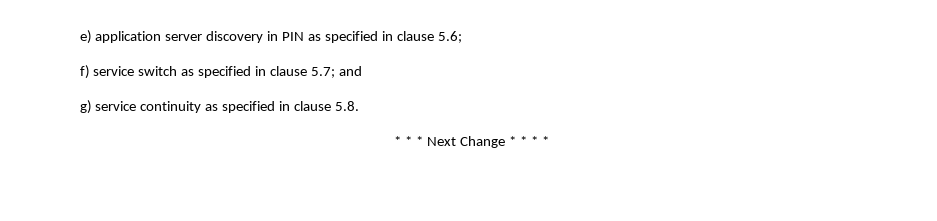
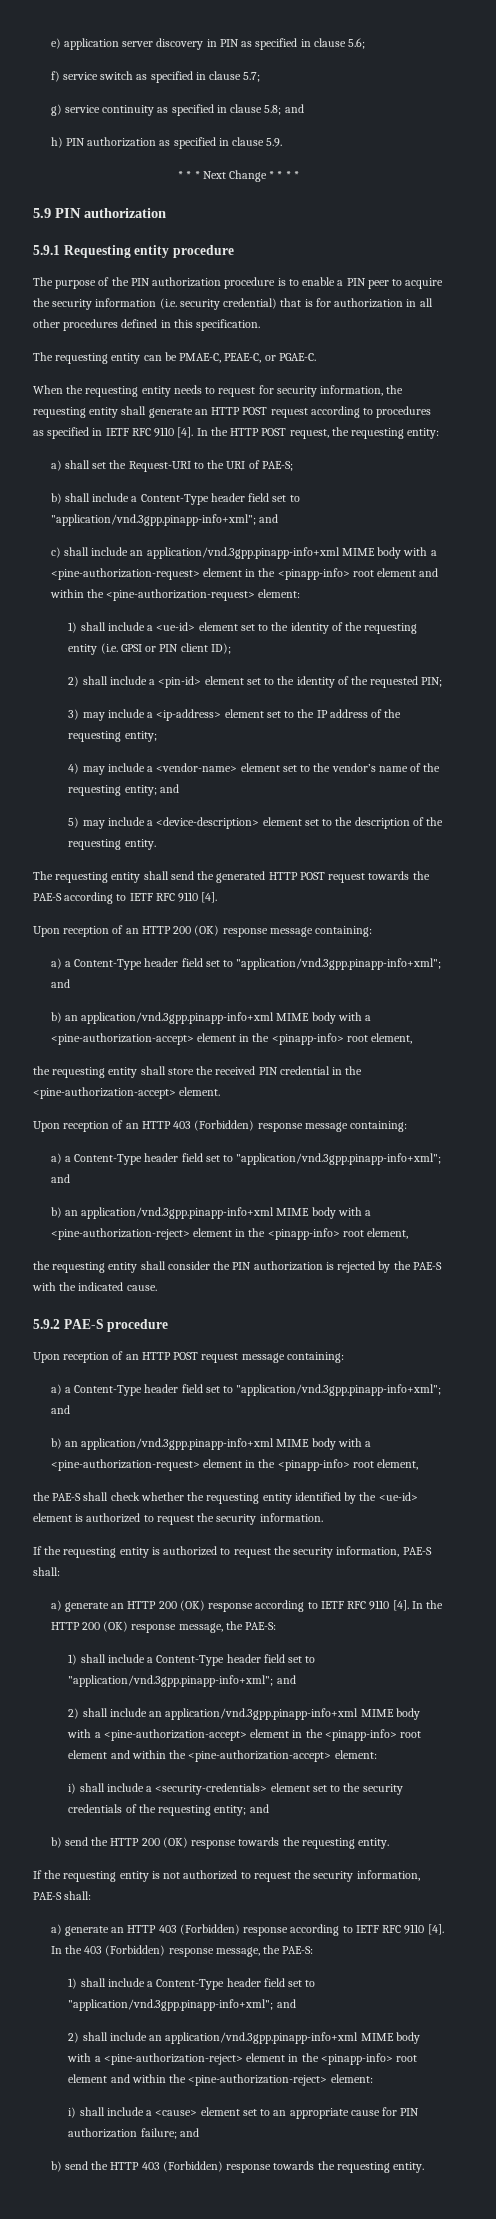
[338,66,362,76] and -> (261, 77) none
[334,101,359,111] 5.8. -> [264,104,304,115] [50,137,283,149] 5.8; and // h) PIN authorization as specified in clause 5.9.
(549, 141) none -> [33,208,166,218] [33,245,234,258] [33,277,444,289] [33,298,433,310] [33,319,261,331] [33,352,316,364] [33,385,404,397] [33,406,432,418] [33,427,440,439] [50,460,293,472] [50,493,300,505] [50,514,278,526] [50,547,437,559] [50,568,439,580] [49,589,301,601] [68,622,418,634] [68,643,231,655] [68,676,443,688] [68,709,402,721] [68,731,157,742] [68,763,441,775] [68,784,179,796] [68,817,444,829] [68,839,156,850] [33,871,430,883] [33,892,218,904] [33,925,373,937] [50,958,442,970] [50,979,70,988] [50,1012,372,1024] [50,1033,413,1045] [33,1066,363,1078] [33,1087,221,1099] [33,1120,408,1132] [50,1153,442,1165] [50,1174,70,1183] [50,1207,372,1219] [50,1228,409,1240] [33,1261,442,1273] [32,1282,157,1291] [33,1319,169,1332] [33,1351,344,1363] [50,1384,442,1396] [50,1405,70,1414] [50,1438,372,1450] [50,1459,419,1471] [33,1492,418,1504] [33,1513,323,1525] [33,1546,432,1558] [33,1567,60,1576] [50,1600,444,1612] [50,1621,277,1633] [68,1654,316,1666] [68,1675,296,1687] [68,1708,420,1720] [67,1729,422,1741] [68,1750,377,1762] [68,1783,403,1795] [68,1804,269,1816] [50,1837,390,1849] [33,1870,420,1882] [33,1891,92,1900] [50,1924,444,1936] [50,1945,314,1957] [68,1978,316,1990] [68,1999,296,2011] [68,2032,420,2044] [67,2053,418,2065] [68,2074,373,2086] [68,2107,420,2119] [68,2128,199,2139] [50,2161,425,2173] // 5.9 PIN authorization // 5.9.1 Requesting entity procedure // The purpose of the PIN authorization procedure is to enable a PIN peer to acquire the security information (i.e. security credential) that is for authorization in all other procedures defined in this specification. // The requesting entity can be PMAE-C, PEAE-C, or PGAE-C. // When the requesting entity needs to request for security information, the requesting entity shall generate an HTTP POST request according to procedures as specified in IETF RFC 9110 [4]. In the HTTP POST request, the requesting entity: // a) shall set the Request-URI to the URI of PAE-S; // b) shall include a Content-Type header field set to "application/vnd.3gpp.pinapp-info+xml"; and // c) shall include an application/vnd.3gpp.pinapp-info+xml MIME body with a <pine-authorization-request> element in the <pinapp-info> root element and within the <pine-authorization-request> element: // 1) shall include a <ue-id> element set to the identity of the requesting entity (i.e. GPSI or PIN client ID); // 2) shall include a <pin-id> element set to the identity of the requested PIN; // 3) may include a <ip-address> element set to the IP address of the requesting entity; // 4) may include a <vendor-name> element set to the vendor’s name of the requesting entity; and // 5) may include a <device-description> element set to the description of the requesting entity. // The requesting entity shall send the generated HTTP POST request towards the PAE-S according to IETF RFC 9110 [4]. // Upon reception of an HTTP 200 (OK) response message containing: // a) a Content-Type header field set to "application/vnd.3gpp.pinapp-info+xml"; and // b) an application/vnd.3gpp.pinapp-info+xml MIME body with a <pine-authorization-accept> element in the <pinapp-info> root element, // the requesting entity shall store the received PIN credential in the <pine-authorization-accept> element. // Upon reception of an HTTP 403 (Forbidden) response message containing: // a) a Content-Type header field set to "application/vnd.3gpp.pinapp-info+xml"; and // b) an application/vnd.3gpp.pinapp-info+xml MIME body with a <pine-authorization-reject> element in the <pinapp-info> root element, // the requesting entity shall consider the PIN authorization is rejected by the PAE-S with the indicated cause. // 5.9.2 PAE-S procedure // Upon reception of an HTTP POST request message containing: // a) a Content-Type header field set to "application/vnd.3gpp.pinapp-info+xml"; and // b) an application/vnd.3gpp.pinapp-info+xml MIME body with a <pine-authorization-request> element in the <pinapp-info> root element, // the PAE-S shall check whether the requesting entity identified by the <ue-id> element is authorized to request the security information. // If the requesting entity is authorized to request the security information, PAE-S shall: // a) generate an HTTP 200 (OK) response according to IETF RFC 9110 [4]. In the HTTP 200 (OK) response message, the PAE-S: // 1) shall include a Content-Type header field set to "application/vnd.3gpp.pinapp-info+xml"; and // 2) shall include an application/vnd.3gpp.pinapp-info+xml MIME body with a <pine-authorization-accept> element in the <pinapp-info> root element and within the <pine-authorization-accept> element: // i) shall include a <security-credentials> element set to the security credentials of the requesting entity; and // b) send the HTTP 200 (OK) response towards the requesting entity. // If the requesting entity is not authorized to request the security information, PAE-S shall: // a) generate an HTTP 403 (Forbidden) response according to IETF RFC 9110 [4]. In the 403 (Forbidden) response message, the PAE-S: // 1) shall include a Content-Type header field set to "application/vnd.3gpp.pinapp-info+xml"; and // 2) shall include an application/vnd.3gpp.pinapp-info+xml MIME body with a <pine-authorization-reject> element in the <pinapp-info> root element and within the <pine-authorization-reject> element: // i) shall include a <cause> element set to an appropriate cause for PIN authorization failure; and // b) send the HTTP 403 (Forbidden) response towards the requesting entity.

